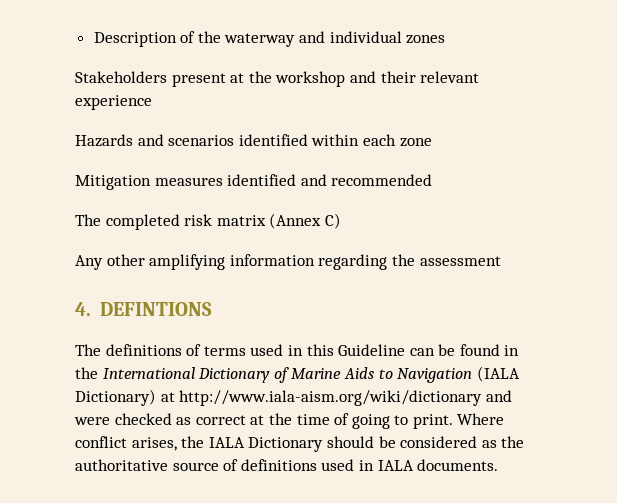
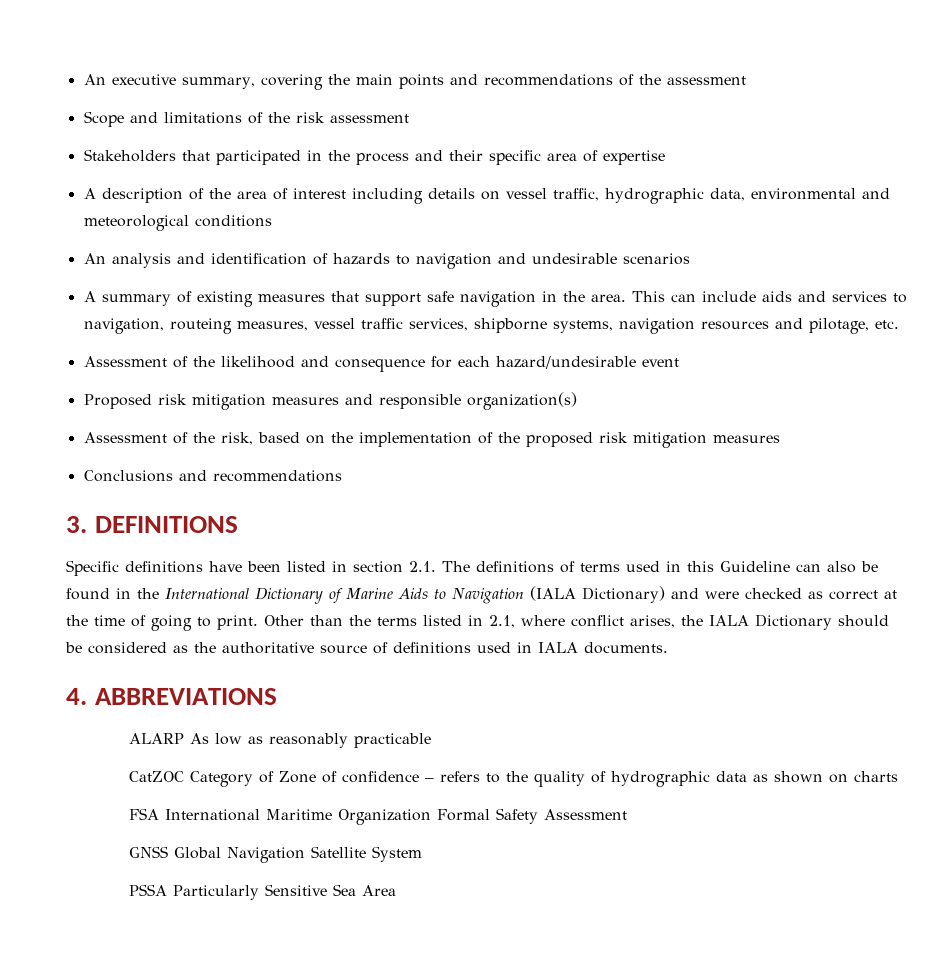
[93,31,446,47] [75,71,480,87] [75,95,152,110] [75,134,432,147] [75,174,433,190] [75,213,341,230] [75,254,501,270] [75,302,212,316] Description of the waterway and individual zones // Stakeholders present at the workshop and their relevant experience // Hazards and scenarios identified within each zone // Mitigation measures identified and recommended // The completed risk matrix (Annex C) // Any other amplifying information regarding the assessment // 4. DEFINTIONS // -> [83,74,746,90] [83,111,409,127] [83,149,665,165] [83,188,890,204] [83,215,272,231] [83,253,690,269] [83,291,907,307] [83,318,899,334] [83,356,679,372] [83,392,577,410] [83,432,780,448] [83,470,342,482] [66,516,238,533] [66,560,436,576] An executive summary, covering the main points and recommendations of the assessment // Scope and limitations of the risk assessment // Stakeholders that participated in the process and their specific area of expertise // A description of the area of interest including details on vessel traffic, hydrographic data, environmental and meteorological conditions // An analysis and identification of hazards to navigation and undesirable scenarios // A summary of existing measures that support safe navigation in the area. This can include aids and services to navigation, routeing measures, vessel traffic services, shipborne systems, navigation resources and pilotage, etc. // Assessment of the likelihood and consequence for each hazard/undesirable event // Proposed risk mitigation measures and responsible organization(s) // Assessment of the risk, based on the implementation of the proposed risk mitigation measures // Conclusions and recommendations // 3. DEFINITIONS // Specific definitions have been listed in section 2.1.
(435, 352) none -> [827,561,856,573] also
[160,390,483,406] at http://www.iala-aism.org/wiki/dictionary -> (665, 594) none
[457,413,505,425] Where -> [264,615,565,628] Other than the terms listed in 2.1, where
(499, 465) none -> [66,688,277,705] [128,733,431,748] [128,771,898,787] [128,808,627,825] [128,846,422,863] [128,884,396,900] // 4. ABBREVIATIONS // ALARP As low as reasonably practicable // CatZOC Category of Zone of confidence – refers to the quality of hydrographic data as shown on charts // FSA International Maritime Organization Formal Safety Assessment // GNSS Global Navigation Satellite System // PSSA Particularly Sensitive Sea Area

